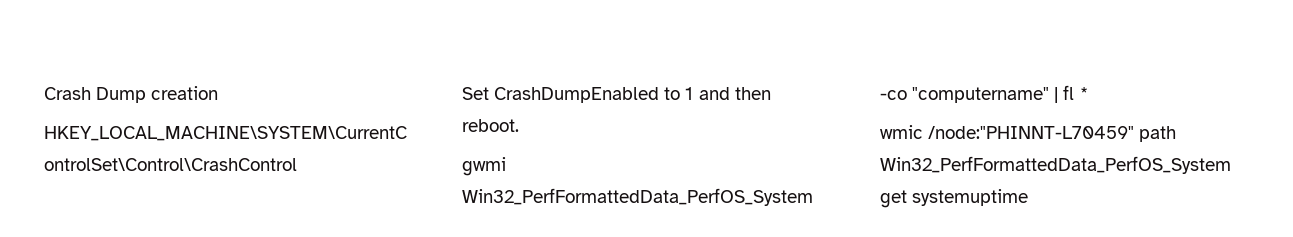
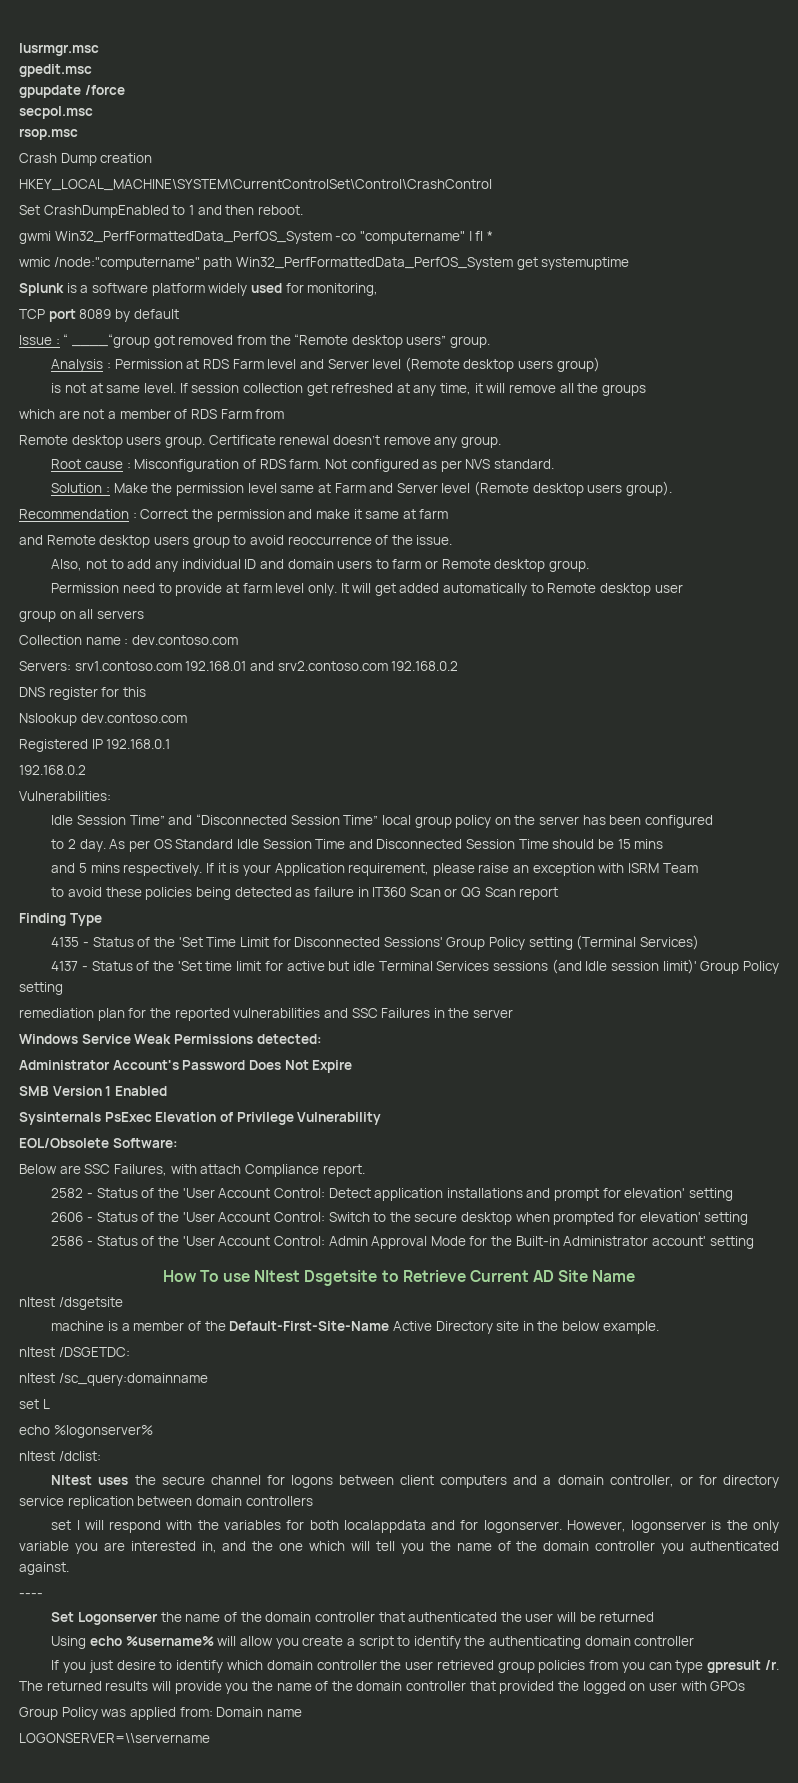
(44, 93) none -> [19,43,99,56] [19,64,92,77] [19,85,125,98] [19,106,93,119] [19,128,78,140] lusrmgr.msc // gpedit.msc // gpupdate /force // secpol.msc // rsop.msc //
[928,126,1135,139] /node:"PHINNT-L70459" -> [53,257,200,270] /node:"computername"
(1029, 197) none -> [19,283,379,296] [19,309,179,322] [19,334,491,348] [51,357,600,372] [51,383,646,396] [19,409,285,419] [19,435,501,448] [51,459,555,472] [51,481,673,496] [19,509,449,522] [19,535,453,548] [51,559,590,572] [51,583,683,596] [19,609,144,622] [19,635,238,645] [19,661,459,671] [19,687,146,700] [19,713,187,726] [19,739,171,752] [19,765,86,775] [19,791,111,801] [51,814,714,828] [51,839,664,852] [51,863,698,876] [51,887,559,900] [19,913,102,926] [51,935,700,950] [51,959,779,974] [19,982,63,995] [19,1008,514,1021] [19,1034,322,1044] [19,1060,353,1073] [19,1086,167,1096] [19,1112,382,1125] [19,1138,178,1148] [19,1164,365,1177] [51,1188,734,1201] [51,1212,749,1225] [51,1236,754,1249] [162,1270,636,1286] [19,1297,123,1310] [51,1321,659,1334] [19,1347,130,1357] [19,1373,208,1386] [19,1399,50,1409] [19,1425,153,1438] [19,1451,101,1461] [51,1475,780,1488] [19,1496,313,1509] [51,1520,780,1533] [19,1541,780,1554] [19,1562,69,1575] [19,1593,43,1598] [51,1612,655,1625] [51,1636,695,1649] [51,1660,780,1673] [19,1681,746,1694] [19,1707,302,1720] [19,1733,210,1743] // Splunk is a software platform widely used for monitoring, // TCP port 8089 by default // Issue : “ ____“group got removed from the “Remote desktop users” group. // Analysis : Permission at RDS Farm level and Server level (Remote desktop users group) // is not at same level. If session collection get refreshed at any time, it will remove all the groups // which are not a member of RDS Farm from // Remote desktop users group. Certificate renewal doesn’t remove any group. // Root cause : Misconfiguration of RDS farm. Not configured as per NVS standard. // Solution : Make the permission level same at Farm and Server level (Remote desktop users group). // Recommendation : Correct the permission and make it same at farm // and Remote desktop users group to avoid reoccurrence of the issue. // Also, not to add any individual ID and domain users to farm or Remote desktop group. // Permission need to provide at farm level only. It will get added automatically to Remote desktop user // group on all servers // Collection name : dev.contoso.com // Servers: srv1.contoso.com 192.168.01 and srv2.contoso.com 192.168.0.2 // DNS register for this // Nslookup dev.contoso.com // Registered IP 192.168.0.1 // 192.168.0.2 // Vulnerabilities: // Idle Session Time” and “Disconnected Session Time” local group policy on the server has been configured // to 2 day. As per OS Standard Idle Session Time and Disconnected Session Time should be 15 mins // and 5 mins respectively. If it is your Application requirement, please raise an exception with ISRM Team // to avoid these policies being detected as failure in IT360 Scan or QG Scan report // Finding Type // 4135 - Status of the 'Set Time Limit for Disconnected Sessions' Group Policy setting (Terminal Services) // 4137 - Status of the 'Set time limit for active but idle Terminal Services sessions (and Idle session limit)' Group Policy setting // remediation plan for the reported vulnerabilities and SSC Failures in the server // Windows Service Weak Permissions detected: // Administrator Account's Password Does Not Expire // SMB Version 1 Enabled // Sysinternals PsExec Elevation of Privilege Vulnerability // EOL/Obsolete Software: // Below are SSC Failures, with attach Compliance report. // 2582 - Status of the 'User Account Control: Detect application installations and prompt for elevation' setting // 2606 - Status of the 'User Account Control: Switch to the secure desktop when prompted for elevation' setting // 2586 - Status of the 'User Account Control: Admin Approval Mode for the Built-in Administrator account' setting // How To use Nltest Dsgetsite to Retrieve Current AD Site Name // nltest /dsgetsite // machine is a member of the Default-First-Site-Name Active Directory site in the below example. // nltest /DSGETDC: // nltest /sc_query:domainname // set L // echo %logonserver% // nltest /dclist: // Nltest uses the secure channel for logons between client computers and a domain controller, or for directory service replication between domain controllers // set l will respond with the variables for both localappdata and for logonserver. However, logonserver is the only variable you are interested in, and the one which will tell you the name of the domain controller you authenticated against. // ---- // Set Logonserver the name of the domain controller that authenticated the user will be returned // Using echo %username% will allow you create a script to identify the authenticating domain controller // If you just desire to identify which domain controller the user retrieved group policies from you can type gpresult /r. The returned results will provide you the name of the domain controller that provided the logged on user with GPOs // Group Policy was applied from: Domain name // LOGONSERVER=\\servername

